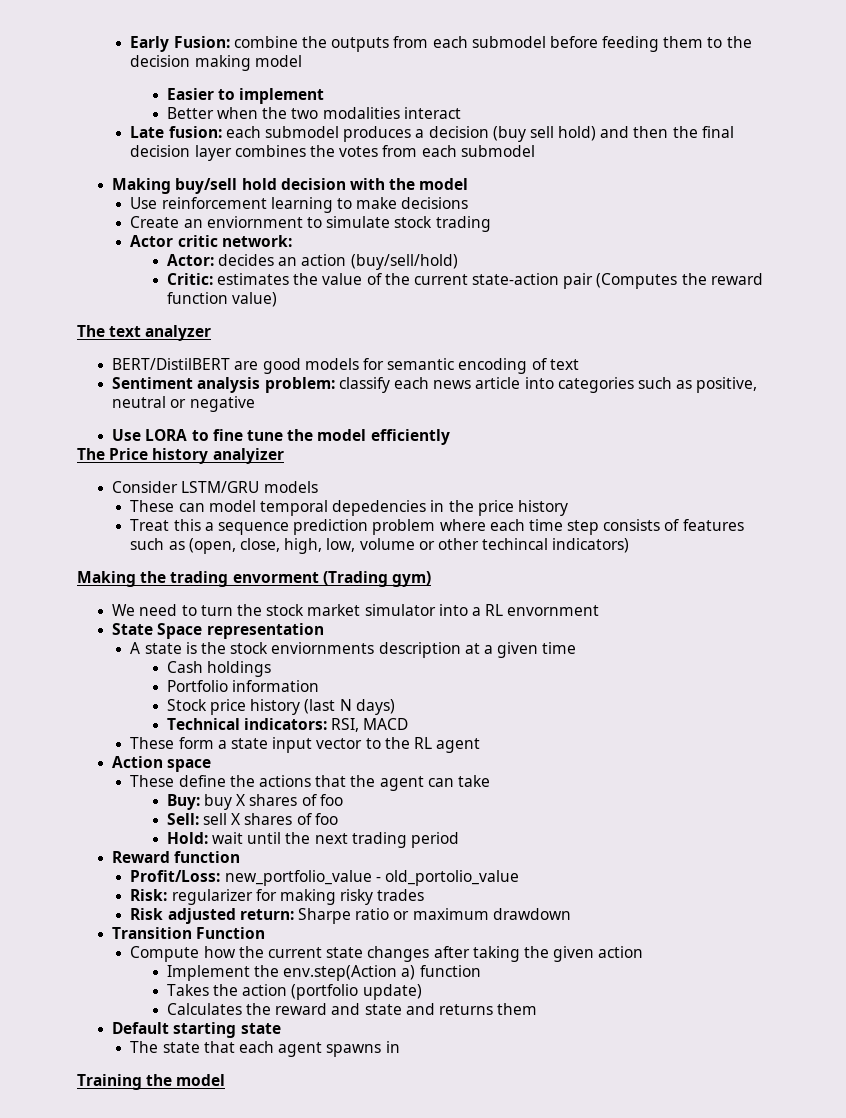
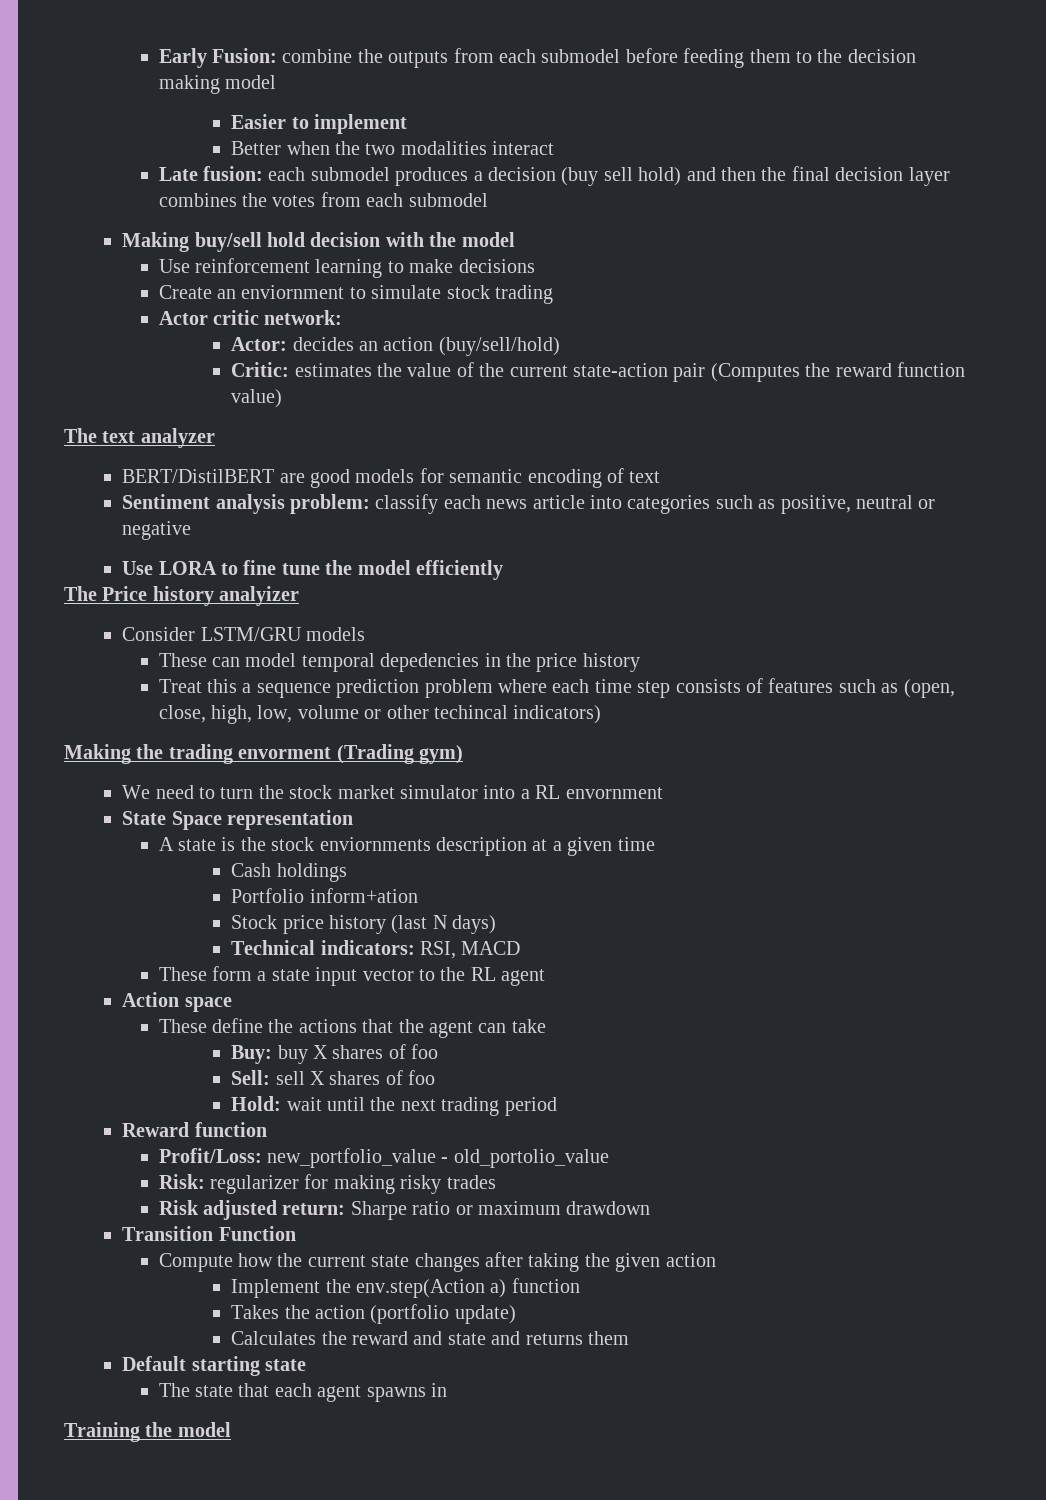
[231,680,319,692] information -> [309,888,418,903] inform+ation

